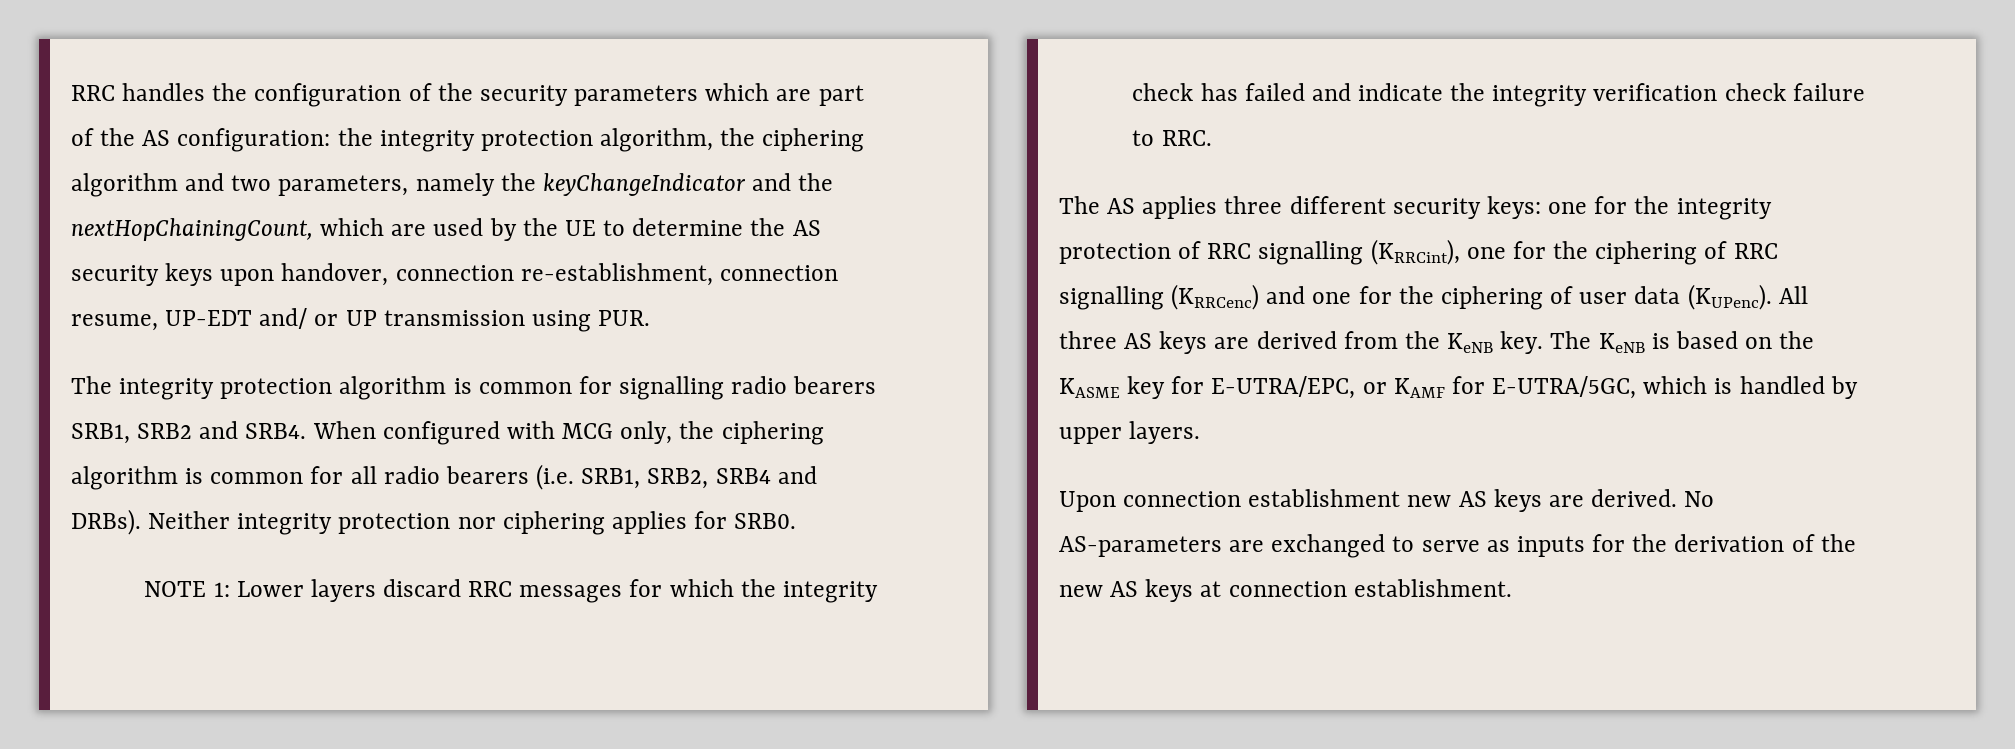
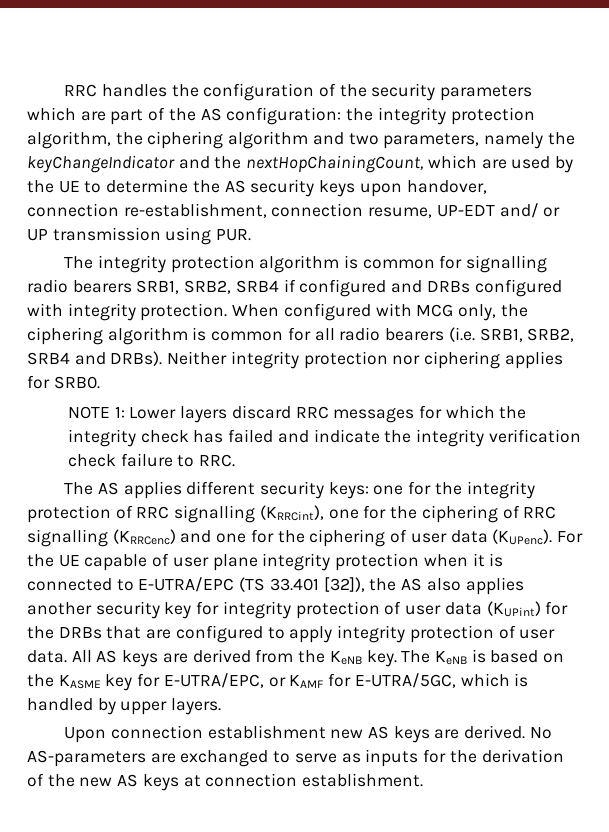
[137,421,307,439] SRB2 and SRB4. -> [184,279,562,297] [27,303,228,321] SRB2, SRB4 if configured and DRBs configured with integrity protection.
[1224,196,1283,214] three -> (182, 490) none
[1778,286,1808,304] [1059,331,1117,349] All three -> [556,531,583,543] [27,553,504,571] [27,577,524,595] [27,601,569,619] [27,625,556,643] [27,650,92,663] For the UE capable of user plane integrity protection when it is connected to E-UTRA/EPC (TS 33.401 [32]), the AS also applies another security key for integrity protection of user data (KUPint) for the DRBs that are configured to apply integrity protection of user data. All

